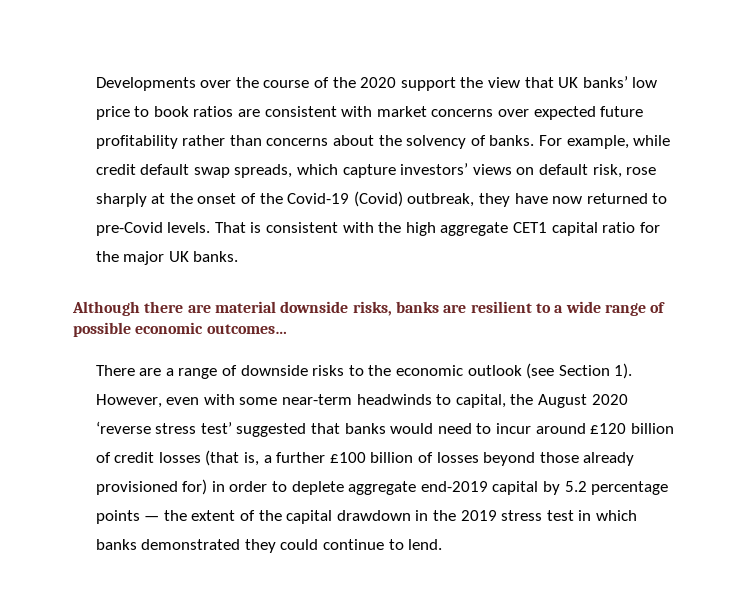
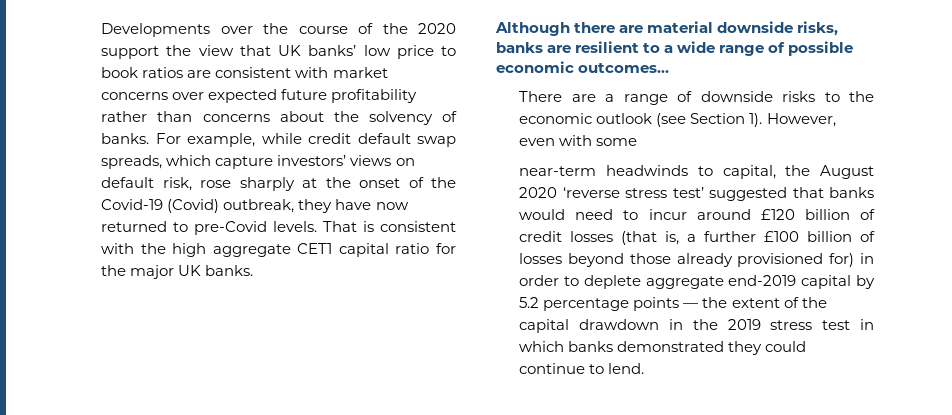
(278, 401) none -> (638, 142) //

